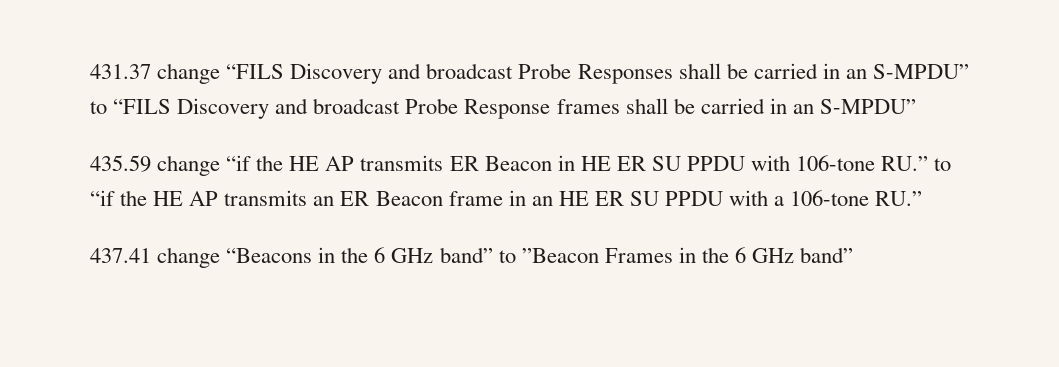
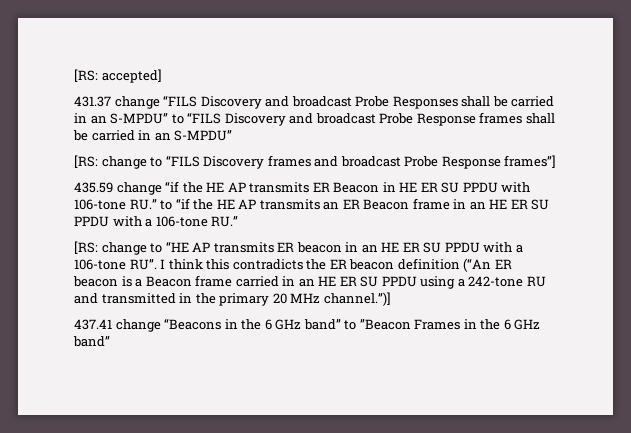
(90, 71) none -> [74,69,162,83] [RS: accepted] //
(916, 106) none -> [74,155,557,169] // [RS: change to “FILS Discovery frames and broadcast Probe Response frames”]
(923, 198) none -> [74,241,523,255] [74,258,512,272] [73,275,546,289] [74,292,391,306] // [RS: change to “HE AP transmits ER beacon in an HE ER SU PPDU with a 106-tone RU”. I think this contradicts the ER beacon definition (“An ER beacon is a Beacon frame carried in an HE ER SU PPDU using a 242-tone RU and transmitted in the primary 20 MHz channel.”)]

